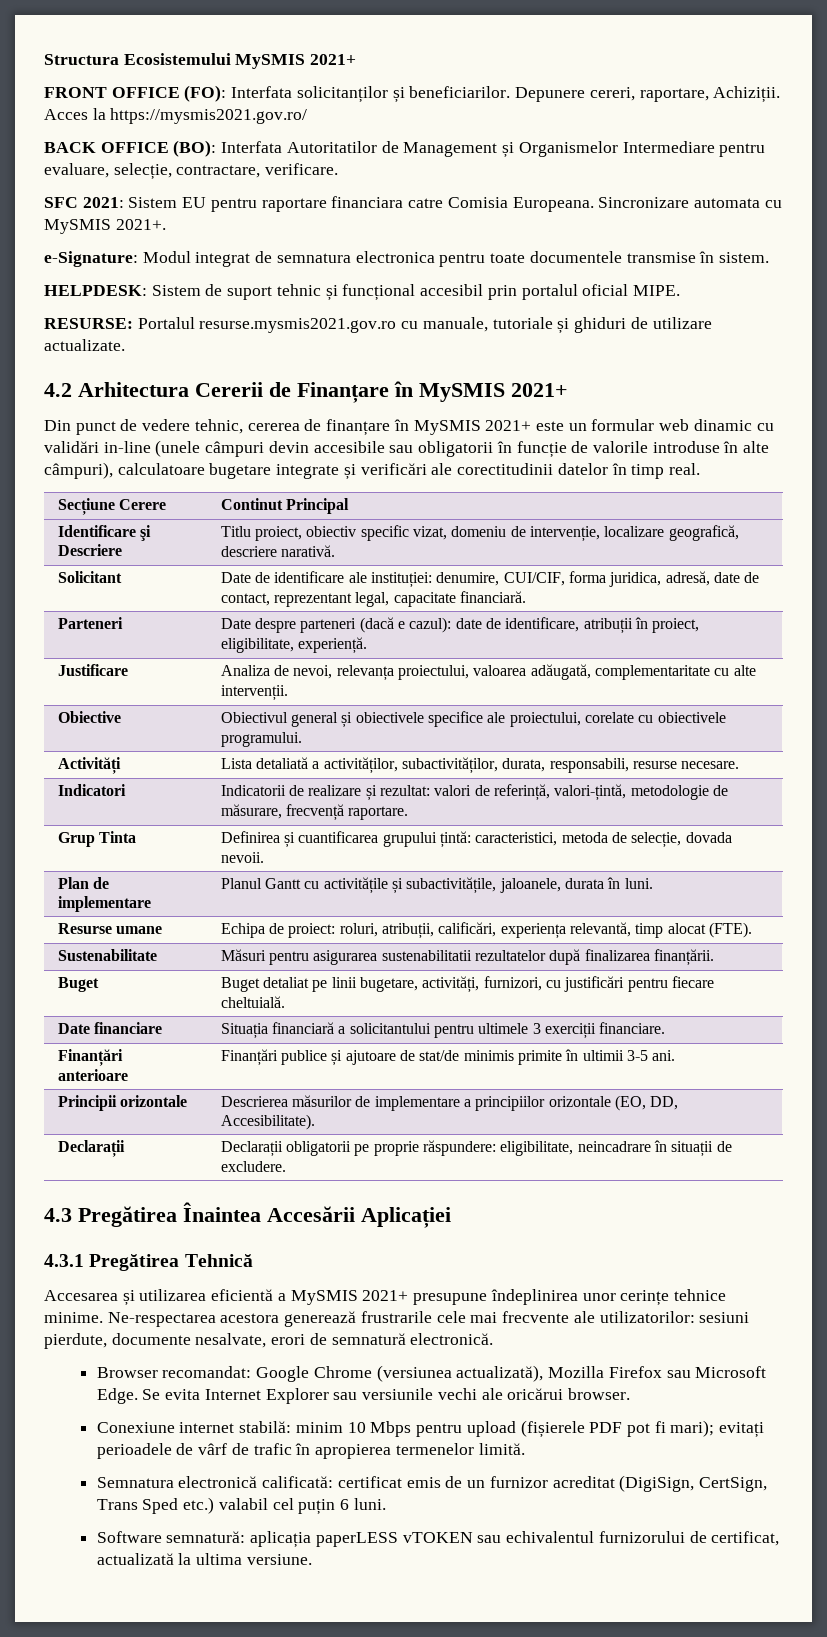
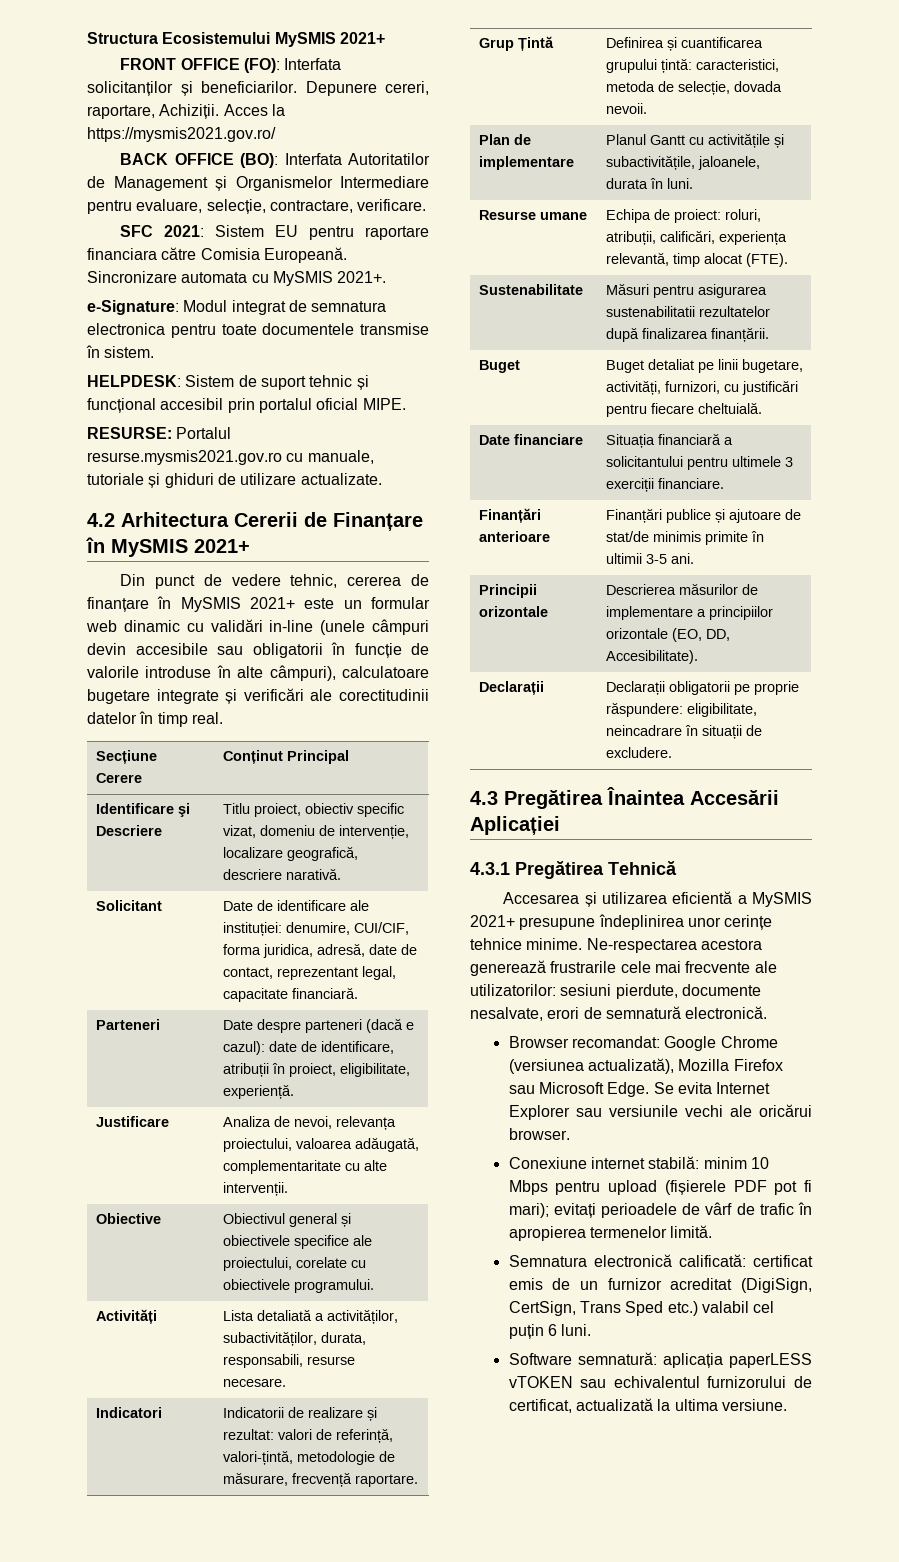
[408,197,594,212] catre Comisia Europeana. -> [161,247,347,263] către Comisia Europeană.
[220,498,283,510] Continut -> [222,750,283,764] Conținut
[99,831,137,843] Tinta -> [517,36,554,51] Țintă

